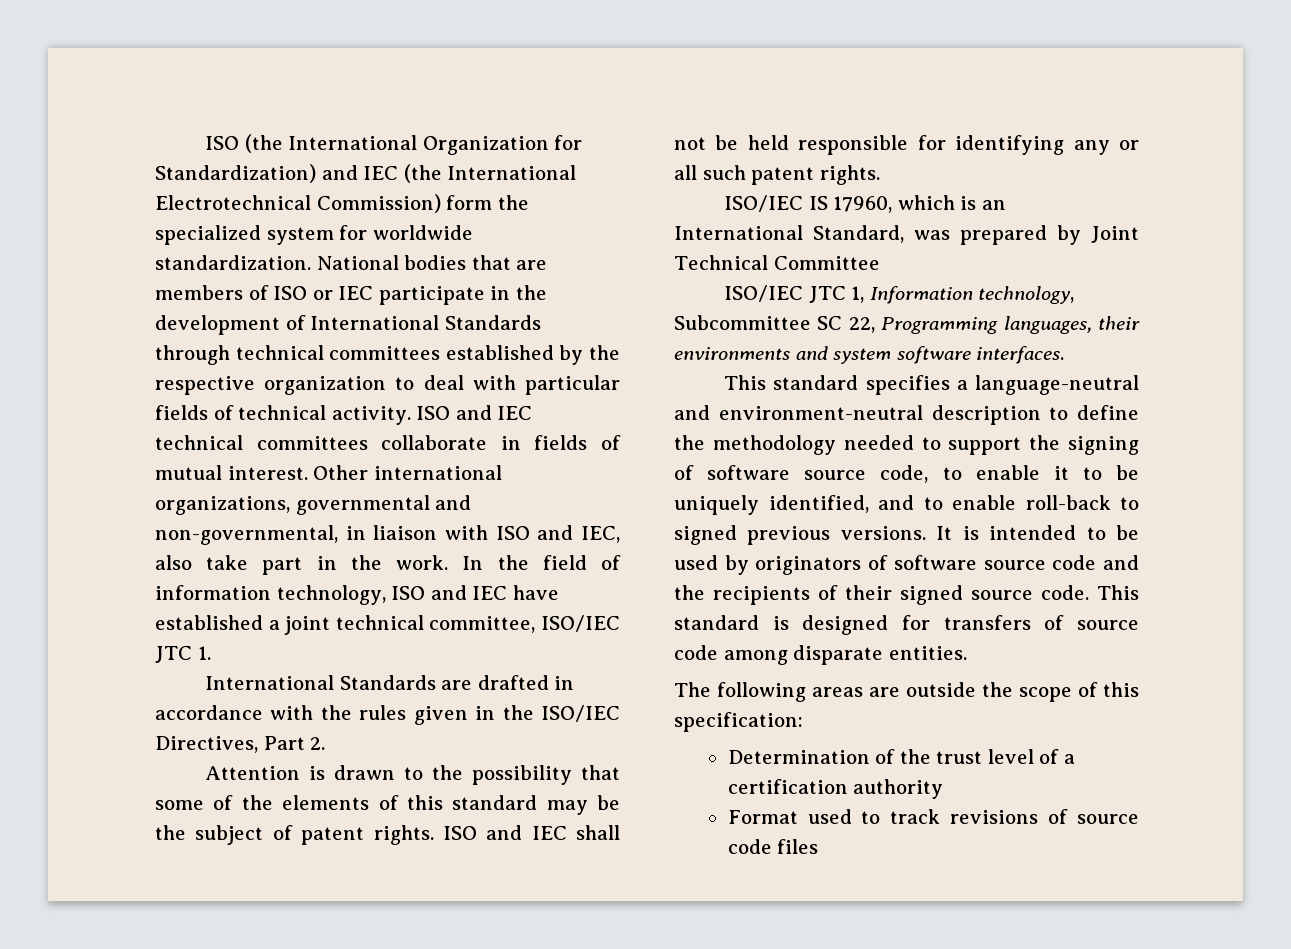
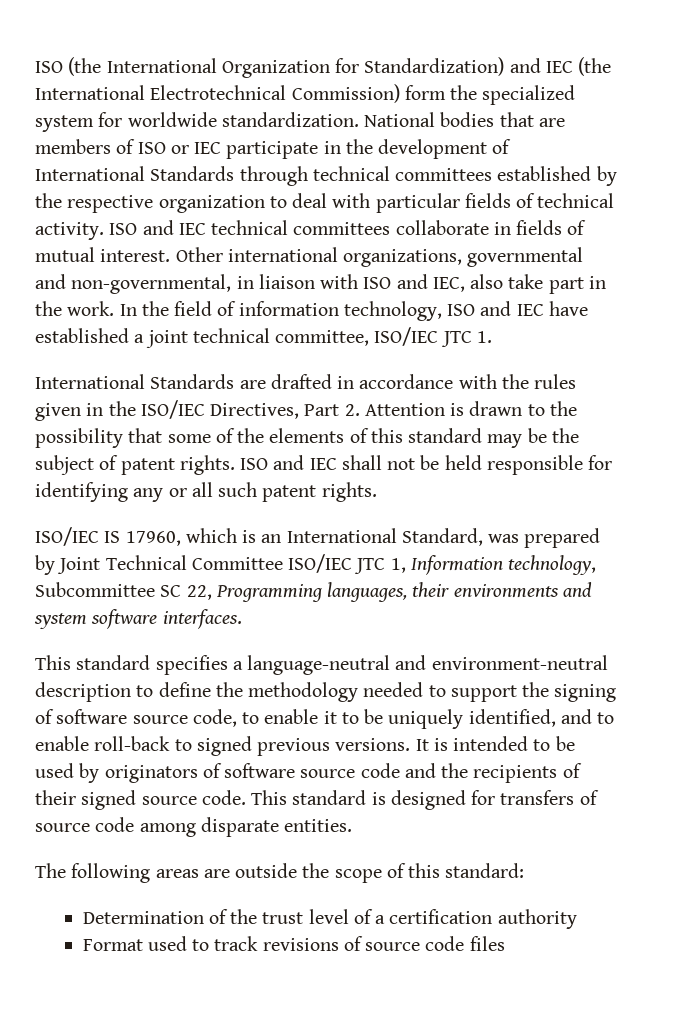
(326, 743) // -> (360, 410) none
(880, 263) // -> (283, 563) none
[674,712,803,732] specification: -> [445,863,525,878] standard:

